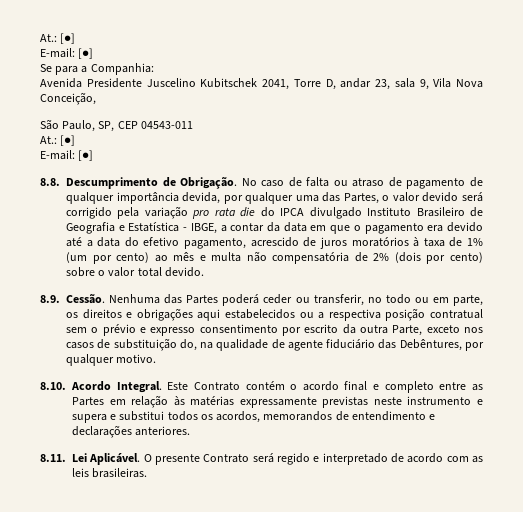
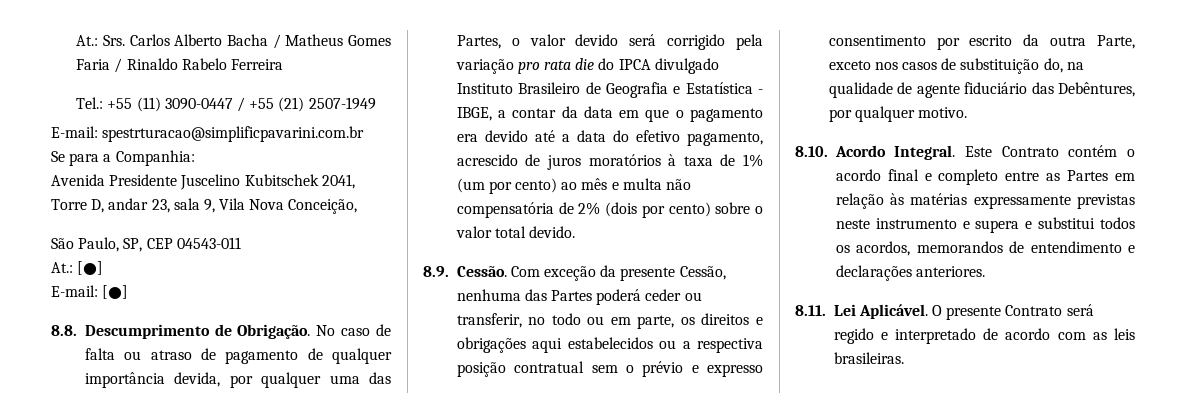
[40,33,76,44] [40,48,94,59] At.: [●] // E-mail: [●] -> [76,34,391,49] [76,58,284,73] [76,97,376,112] [51,126,365,142] At.: Srs. Carlos Alberto Bacha / Matheus Gomes Faria / Rinaldo Rabelo Ferreira // Tel.: +55 (11) 3090-0447 / +55 (21) 2507-1949 // E-mail: spestrturacao@simplificpavarini.com.br
[109,294,161,304] Nenhuma -> [510,265,726,281] [456,289,521,301] Com exceção da presente Cessão, nenhuma

